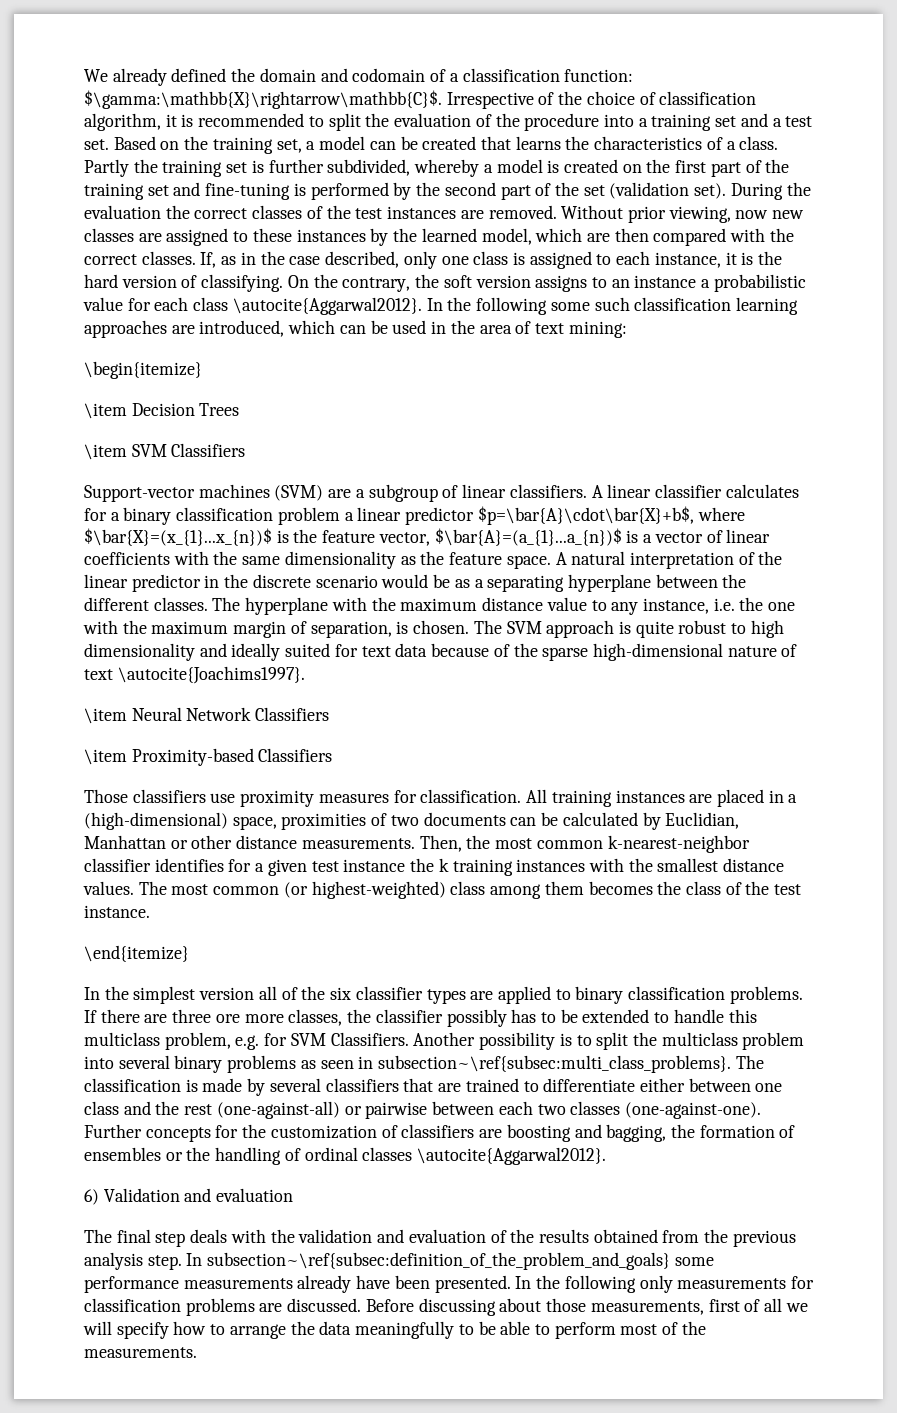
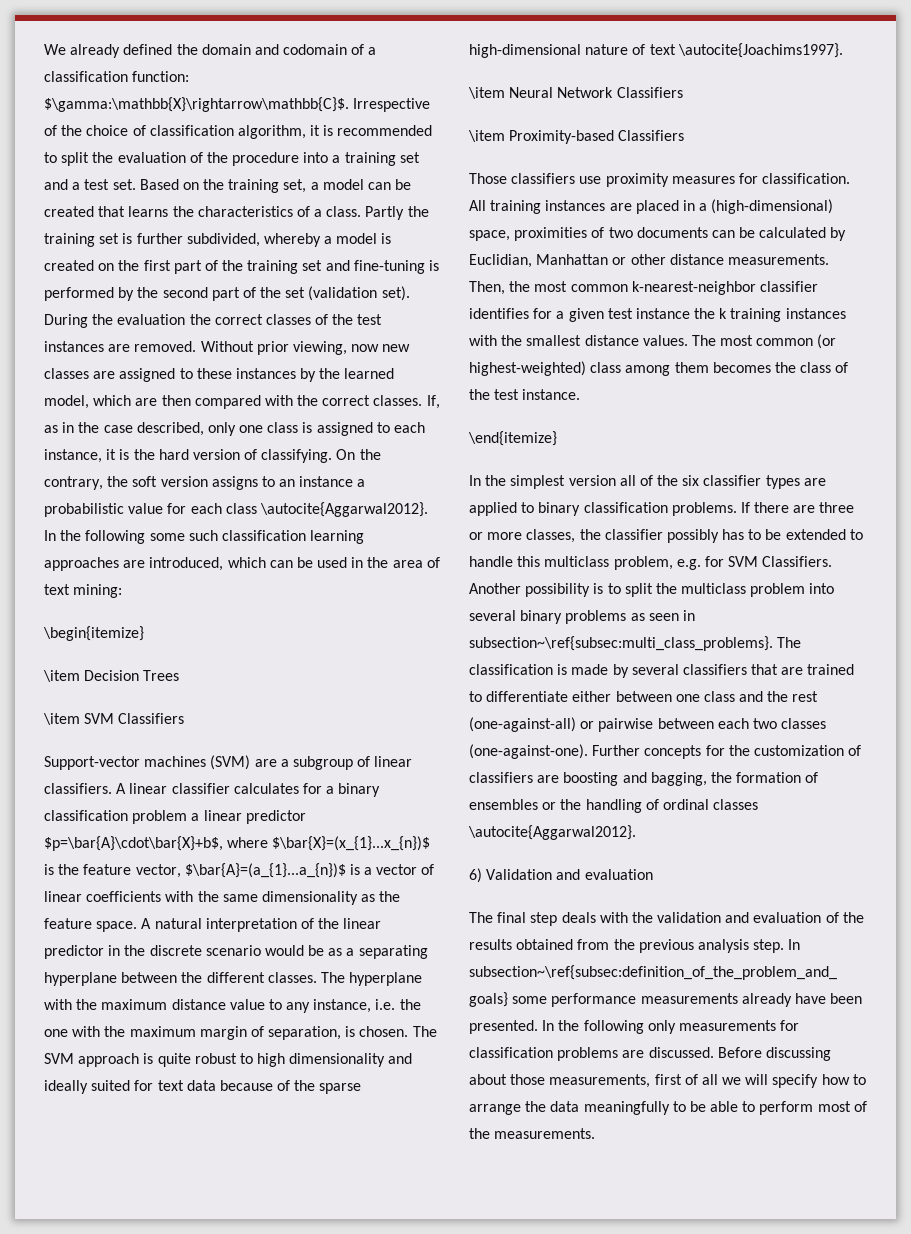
[215,1014,240,1023] ore -> [469,532,483,540] or

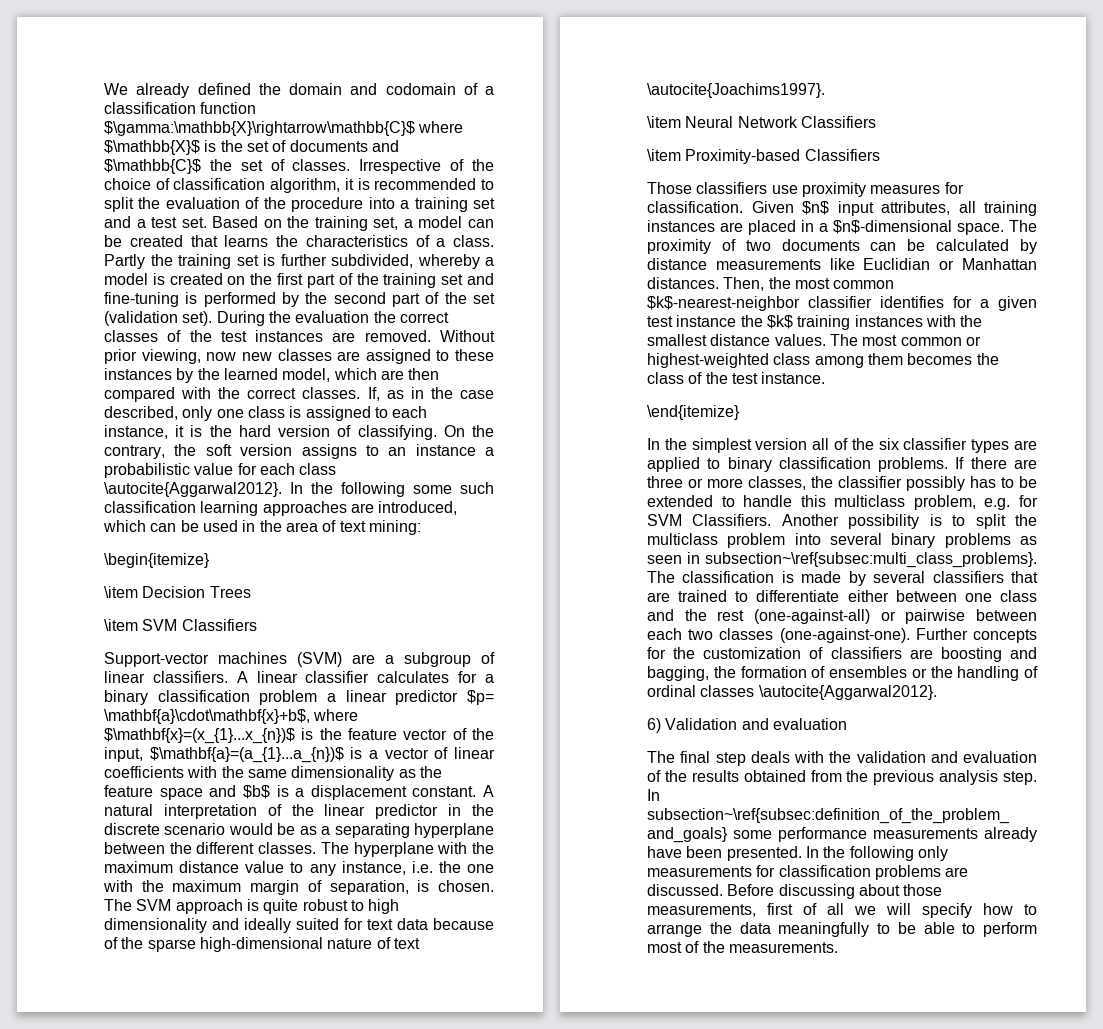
[132,71,190,82] [44,97,349,112] function: $\gamma:\mathbb{X}\rightarrow\mathbb{C}$. -> [200,102,257,114] [104,121,464,136] [104,140,399,155] [104,159,351,174] function $\gamma:\mathbb{X}\rightarrow\mathbb{C}$ where $\mathbb{X}$ is the set of documents and $\mathbb{C}$ the set of classes.
[44,836,431,851] [44,863,346,878] $p=\bar{A}\cdot\bar{X}+b$, where $\bar{X}=(x_{1}...x_{n})$ is the feature vector, $\bar{A}=(a_{1}...a_{n})$ -> [467,690,495,705] [104,709,359,724] [104,728,494,744] [104,747,344,763] $p= \mathbf{a}\cdot\mathbf{x}+b$, where $\mathbf{x}=(x_{1}...x_{n})$ is the feature vector of the input, $\mathbf{a}=(a_{1}...a_{n})$
[96,921,138,932] space. -> [159,785,477,800] space and $b$ is a displacement constant.
[469,200,486,211] All -> [751,201,976,216] Given $n$ input attributes, all
[711,199,834,214] [469,227,588,241] (high-dimensional) space, proximities -> [833,220,1037,235] [647,239,711,254] $n$-dimensional space. The proximity
[469,254,829,268] Euclidian, Manhattan or other distance measurements. -> [647,258,1037,270] [647,277,719,289] distance measurements like Euclidian or Manhattan distances.
[631,281,756,295] k-nearest-neighbor -> [647,296,800,311] $k$-nearest-neighbor
[719,308,728,319] k -> [766,315,793,329] $k$
[817,334,837,349] [469,361,586,376] (or highest-weighted) -> [965,336,981,346] [647,353,769,368] or highest-weighted

